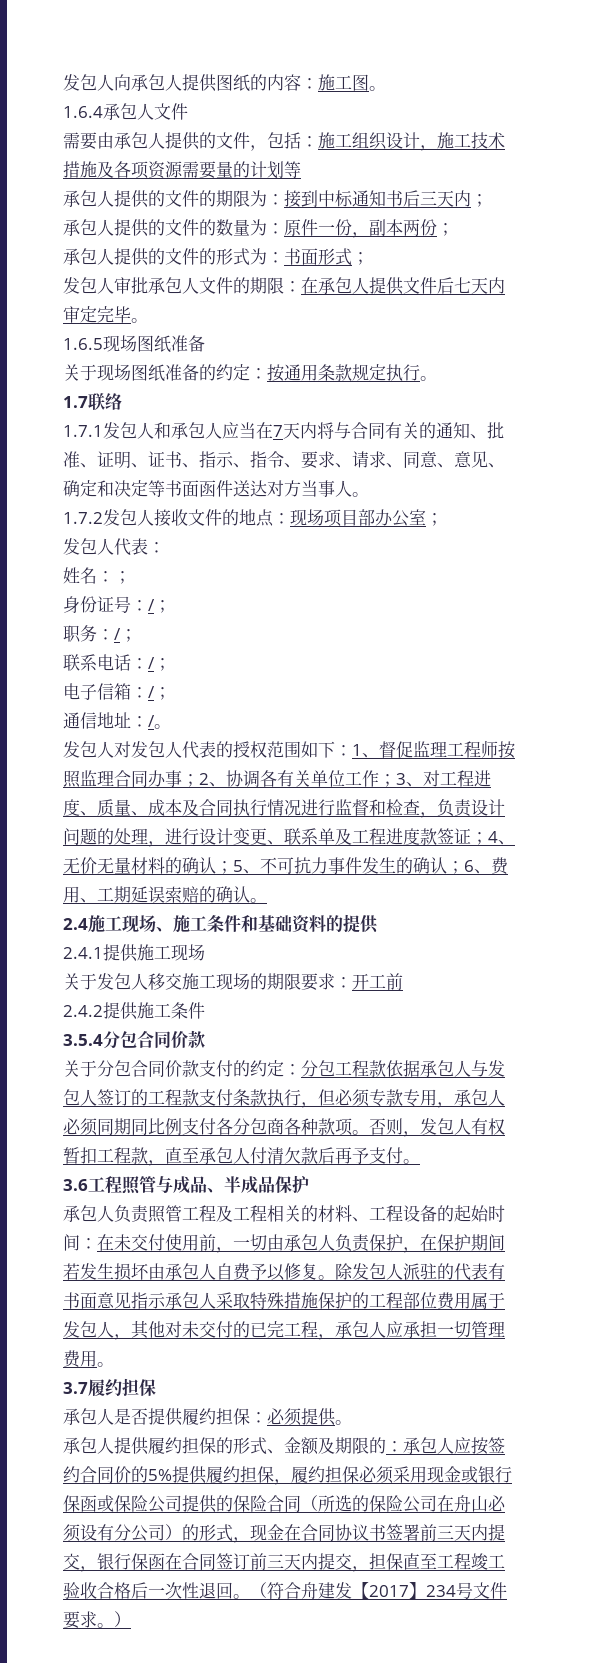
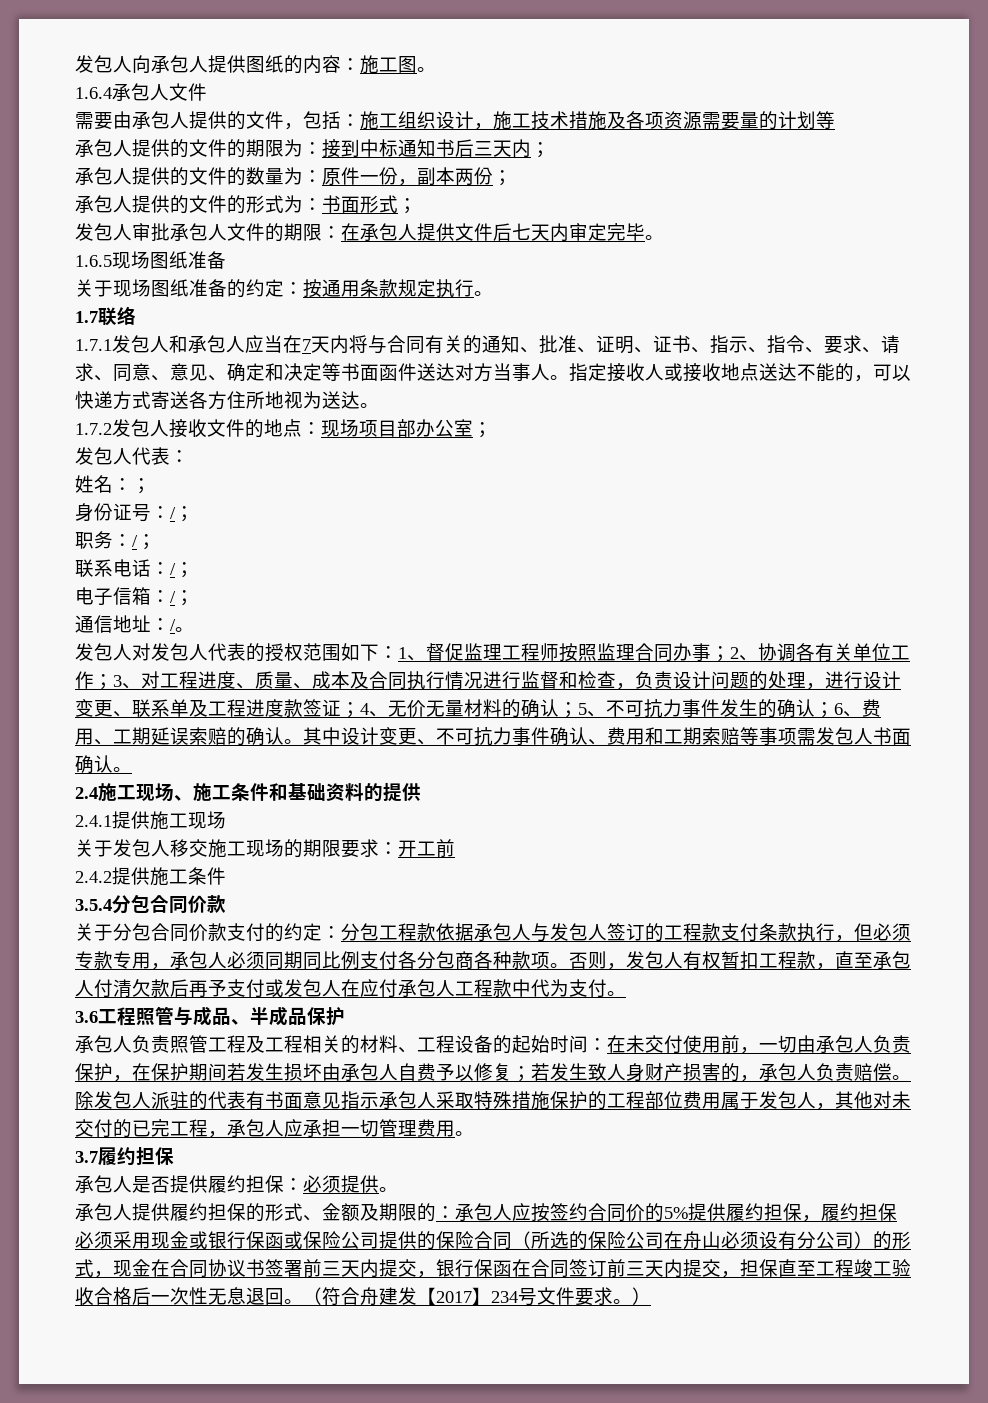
(369, 494) none -> [569,363,911,382] [75,391,379,410] 指定接收人或接收地点送达不能的，可以快递方式寄送各方住所地视为送达。
(267, 900) none -> [303,727,911,746] [75,755,132,774] 其中设计变更、不可抗力事件确认、费用和工期索赔等事项需发包人书面确认。
(403, 1155) none -> [265,979,607,998] 或发包人在应付承包人工程款中代为支付
(318, 1271) none -> [512,1063,892,1082] ；若发生致人身财产损害的，承包人负责赔偿
(199, 1590) none -> [208,1287,246,1305] 无息

